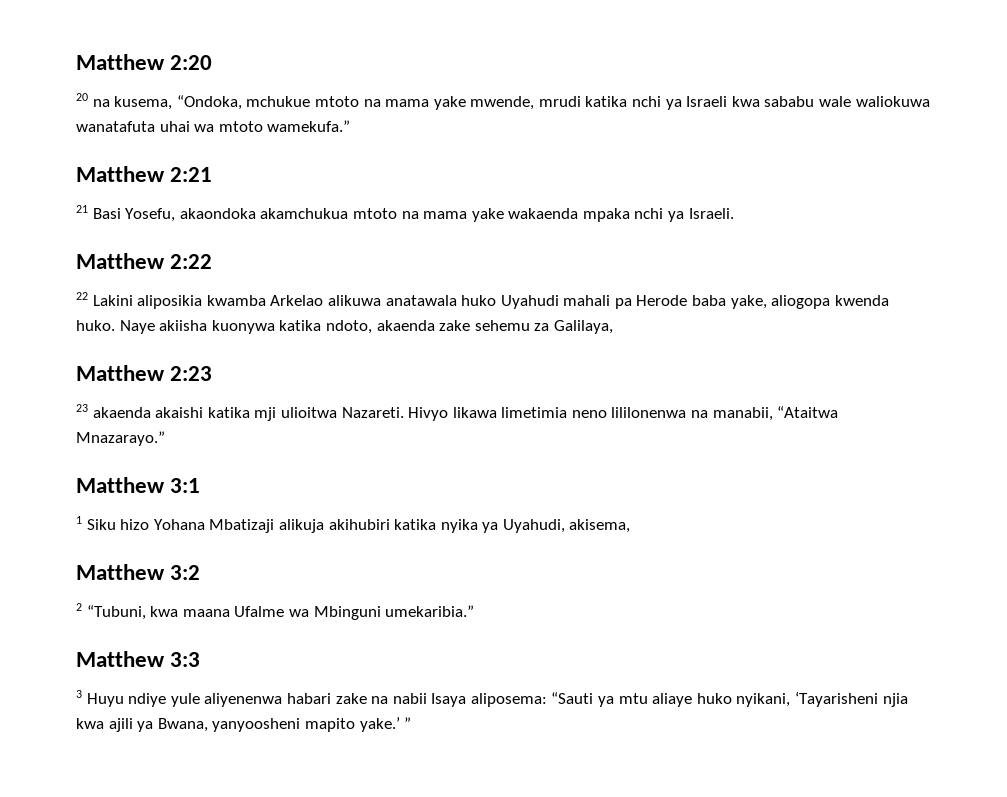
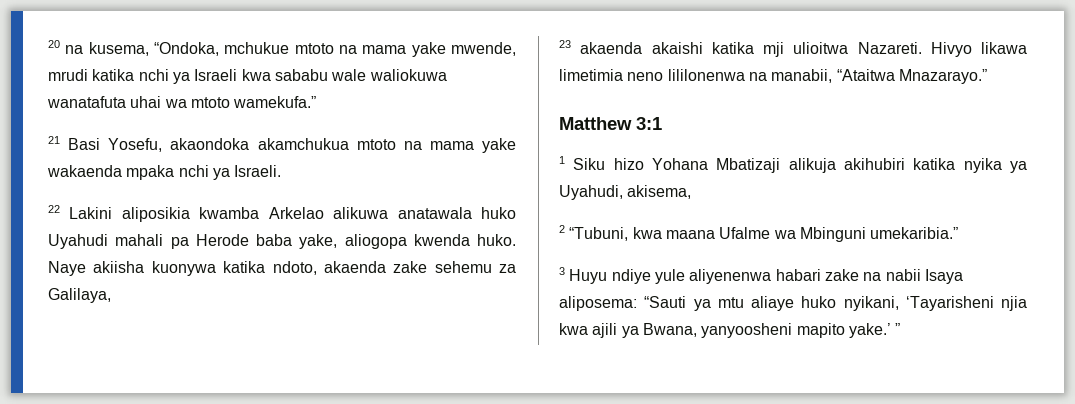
[76,54,213,70] Matthew 2:20 // -> (48, 44) none
[76,166,213,182] // Matthew 2:21 -> (317, 102) none
[76,253,213,269] // Matthew 2:22 -> (282, 171) none
[76,365,213,381] // Matthew 2:23 -> (111, 295) none
[76,564,201,580] // Matthew 3:2 -> (692, 192) none
[76,651,201,667] // Matthew 3:3 -> (959, 233) none

